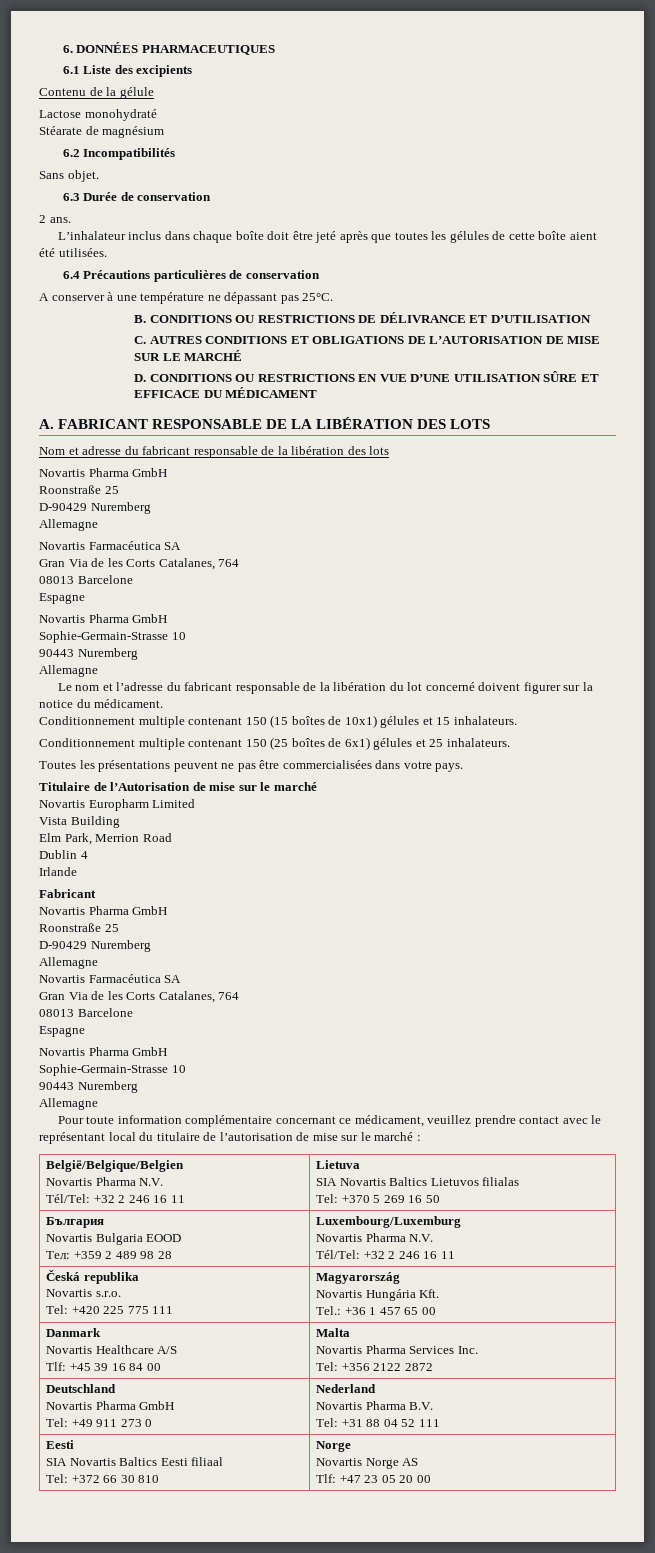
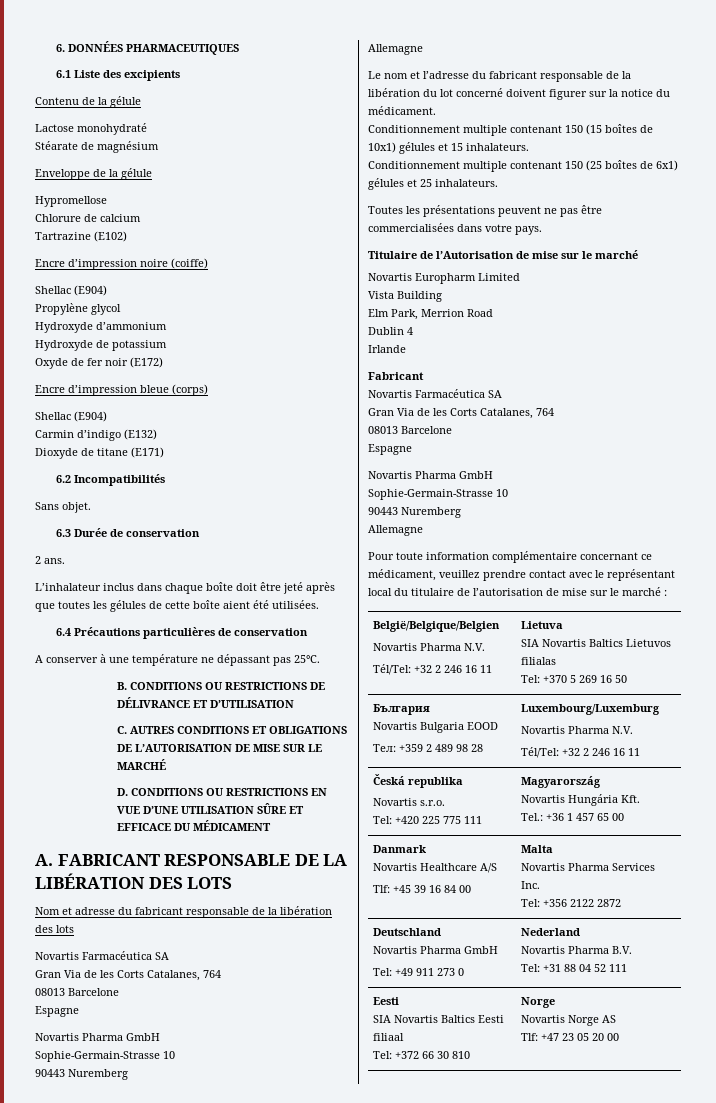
(165, 132) none -> [35,168,152,180] [35,196,107,207] [35,214,141,222] [35,231,127,242] [35,258,208,270] [35,285,107,296] [35,303,121,315] [35,322,167,333] [35,340,167,351] [35,357,163,369] [35,384,208,396] [35,411,107,422] [35,429,157,441] [35,447,164,459] // Enveloppe de la gélule // Hypromellose // Chlorure de calcium // Tartrazine (E102) // Encre d’impression noire (coiffe) // Shellac (E904) // Propylène glycol // Hydroxyde d’ammonium // Hydroxyde de potassium // Oxyde de fer noir (E172) // Encre d’impression bleue (corps) // Shellac (E904) // Carmin d’indigo (E132) // Dioxyde de titane (E171)
[39,468,168,477] [39,485,119,494] [39,502,151,514] [39,519,98,531] // Novartis Pharma GmbH // Roonstraße 25 // D-90429 Nuremberg // Allemagne -> (74, 929) none
[39,906,168,915] [39,923,119,932] [39,940,151,952] [39,957,98,969] // Novartis Pharma GmbH // Roonstraße 25 // D-90429 Nuremberg // Allemagne -> (424, 376) none

